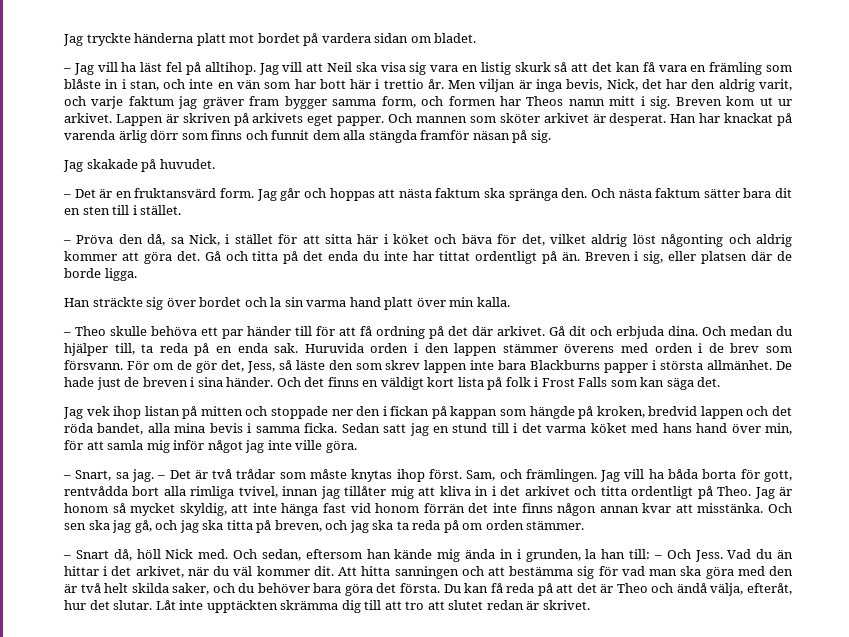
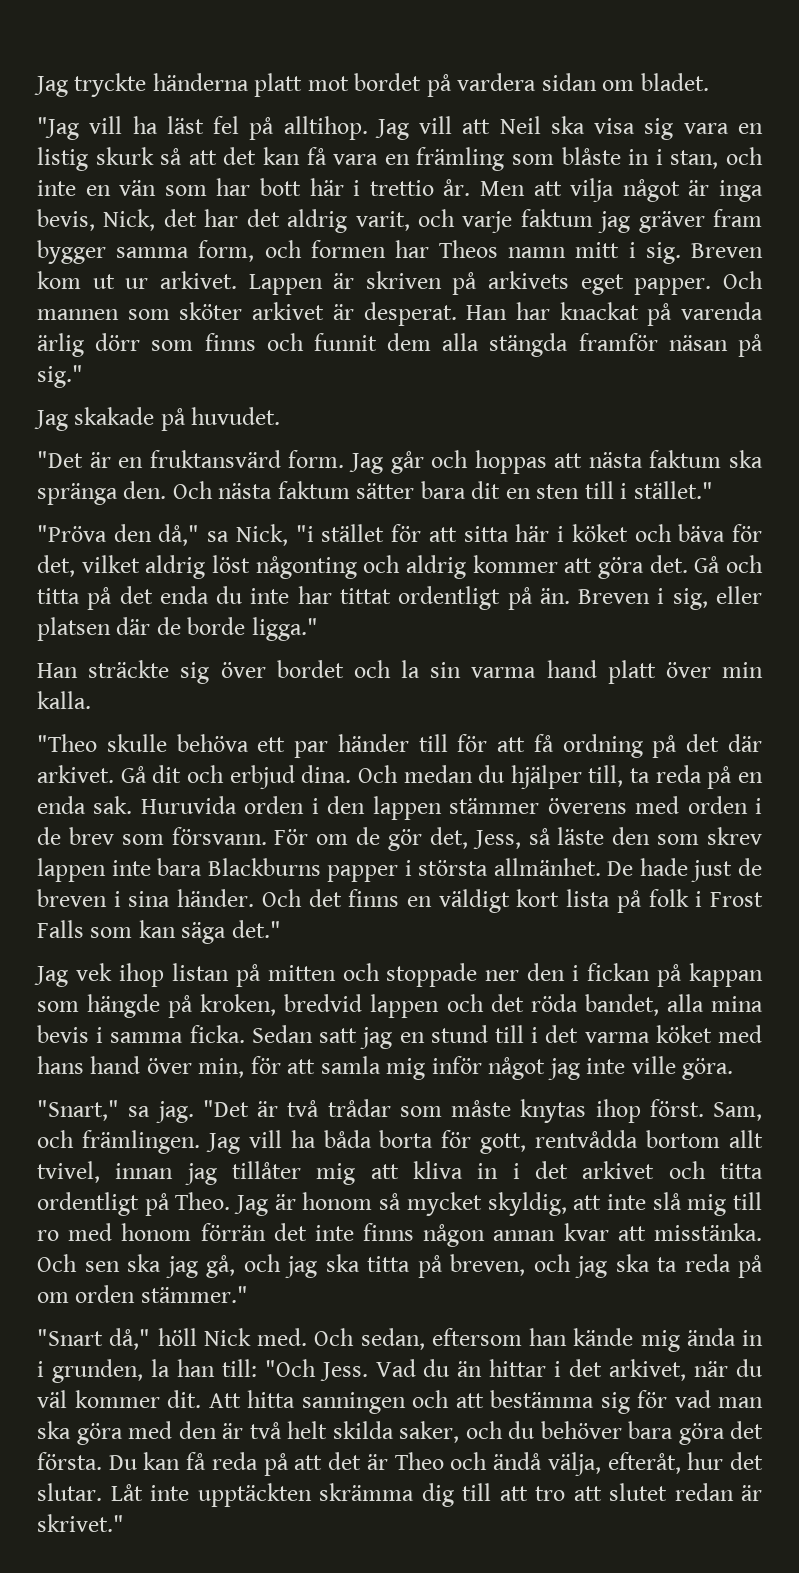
[63,63,94,75] – Jag -> [37,117,79,140] "Jag
[479,79,516,92] viljan -> [533,178,680,202] att vilja något
[691,79,716,89] den -> [246,209,280,227] det
[530,130,551,143] sig. -> [37,365,83,388] sig."
[63,189,96,198] – Det -> [37,451,83,468] "Det
[140,205,182,215] [63,234,166,246] stället. // – Pröva den då, -> [633,481,713,499] [37,524,200,546] stället." // "Pröva den då,"
[225,234,230,244] i -> [295,525,314,542] "i
[104,268,137,281] ligga. -> [251,617,318,641] ligga."
[63,326,106,336] – Theo -> [37,734,97,752] "Theo
[616,326,664,339] erbjuda -> [229,765,295,789] erbjud
[697,377,721,387] det. -> [231,920,281,938] det."
[63,469,191,482] – Snart, sa jag. – Det -> [37,1100,249,1123] "Snart," sa jag. "Det
[132,486,235,499] bort alla rimliga -> [646,1130,763,1148] bortom allt
[281,503,371,516] hänga fast vid -> [652,1192,763,1216] [37,1223,113,1241] slå mig till ro med
[526,521,585,530] [63,549,132,561] stämmer. // – Snart då, -> [140,1286,248,1303] [37,1328,151,1350] stämmer." // "Snart då,"
[653,549,691,559] – Och -> [264,1359,316,1377] "Och
[542,600,590,610] skrivet. -> [37,1514,124,1532] skrivet."

